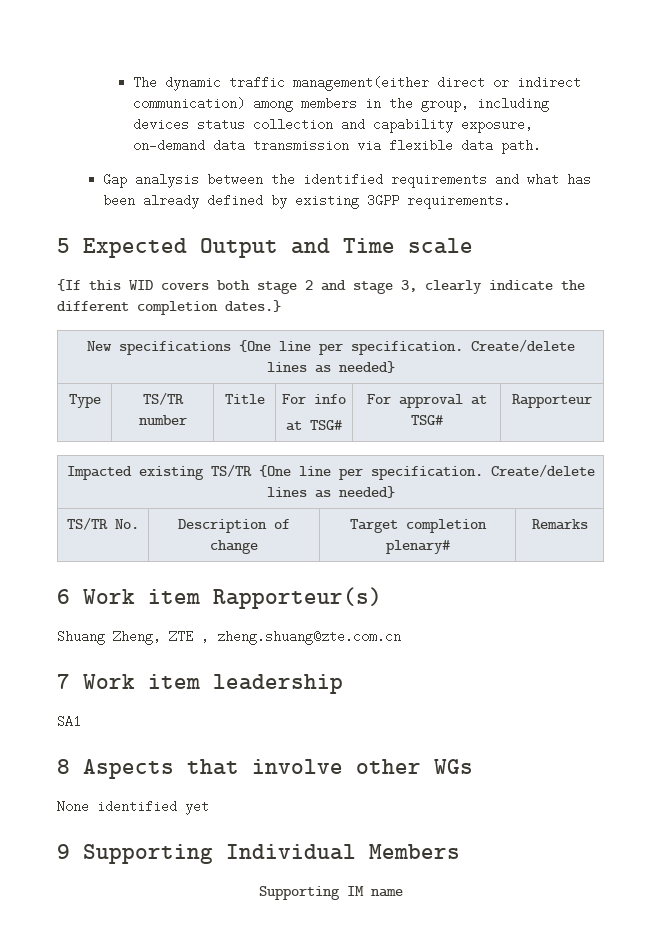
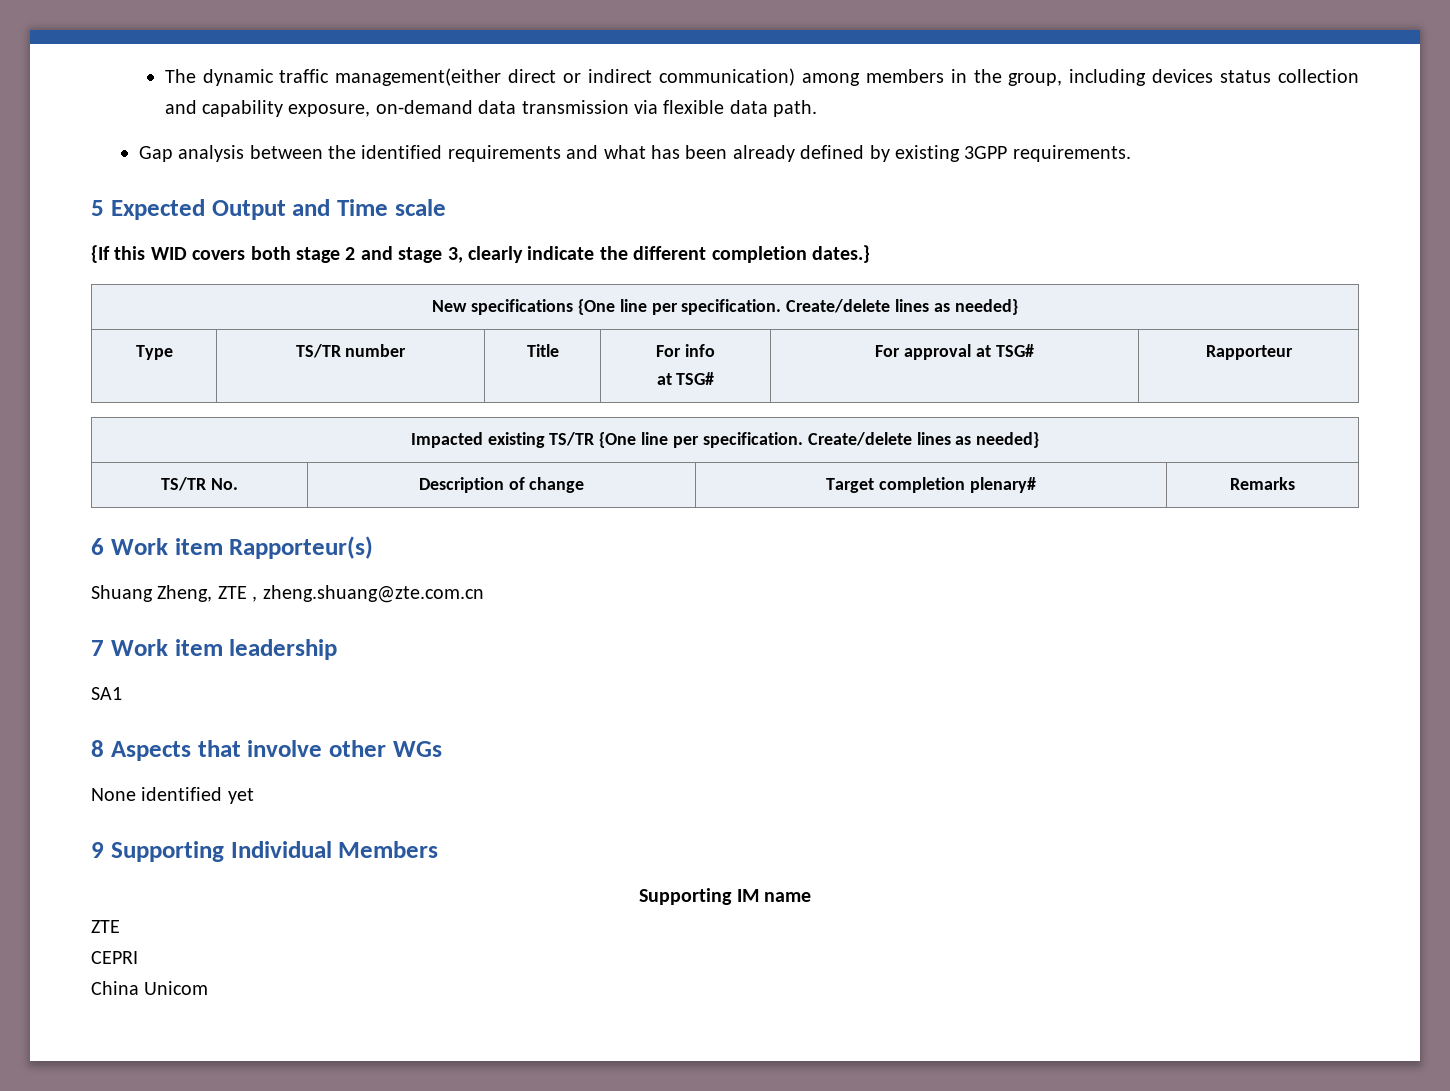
(403, 892) none -> [91,920,120,933] [91,951,138,964] [91,981,209,995] // ZTE // CEPRI // China Unicom

